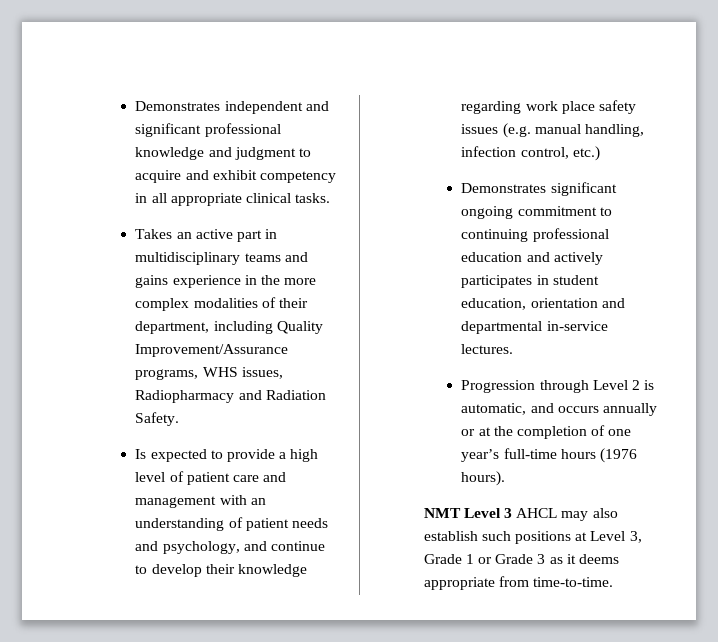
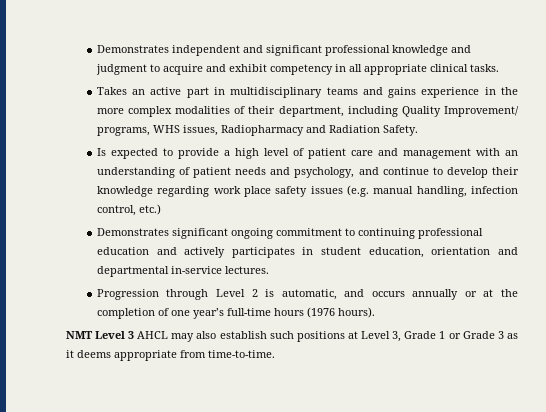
[135,344,289,357] Improvement/Assurance -> [444,106,520,117] Improvement/

